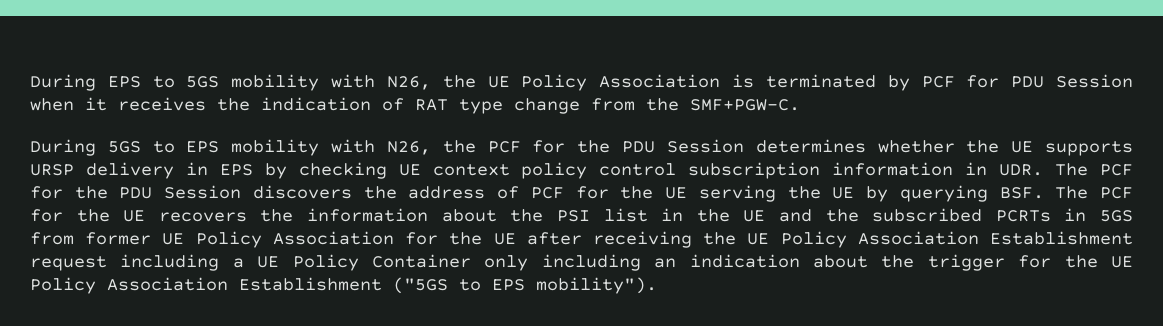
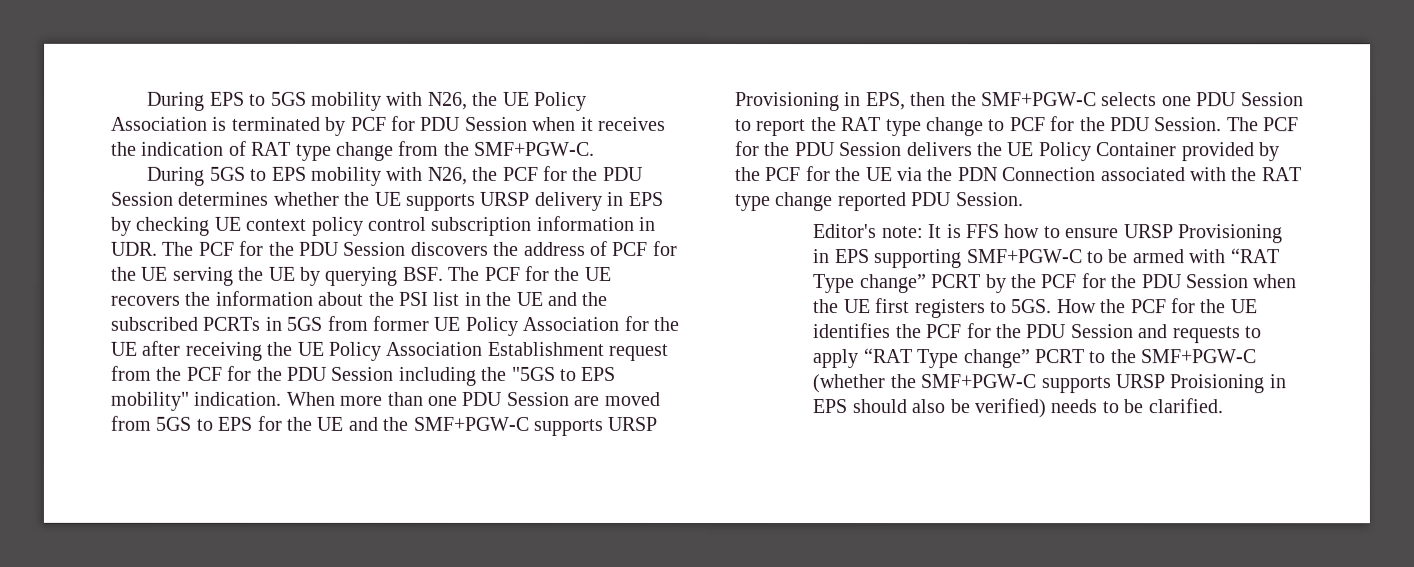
[120,254,1133,271] [30,277,657,294] including a UE Policy Container only including an indication about the trigger for the UE Policy Association Establishment ("5GS to EPS mobility"). -> [110,365,616,386] [110,391,660,411] [110,415,658,436] [735,92,1304,112] [735,116,1300,137] [735,141,1280,162] [735,166,1302,182] [735,192,1024,212] [813,224,1284,244] [813,248,1280,269] [812,273,1298,294] [812,298,1257,319] [812,323,1262,344] [812,348,1257,369] [812,374,1286,394] [812,398,1223,419] from the PCF for the PDU Session including the "5GS to EPS mobility" indication. When more than one PDU Session are moved from 5GS to EPS for the UE and the SMF+PGW-C supports URSP Provisioning in EPS, then the SMF+PGW-C selects one PDU Session to report the RAT type change to PCF for the PDU Session. The PCF for the PDU Session delivers the UE Policy Container provided by the PCF for the UE via the PDN Connection associated with the RAT type change reported PDU Session. // Editor's note: It is FFS how to ensure URSP Provisioning in EPS supporting SMF+PGW-C to be armed with “RAT Type change” PCRT by the PCF for the PDU Session when the UE first registers to 5GS. How the PCF for the UE identifies the PCF for the PDU Session and requests to apply “RAT Type change” PCRT to the SMF+PGW-C (whether the SMF+PGW-C supports URSP Proisioning in EPS should also be verified) needs to be clarified.

